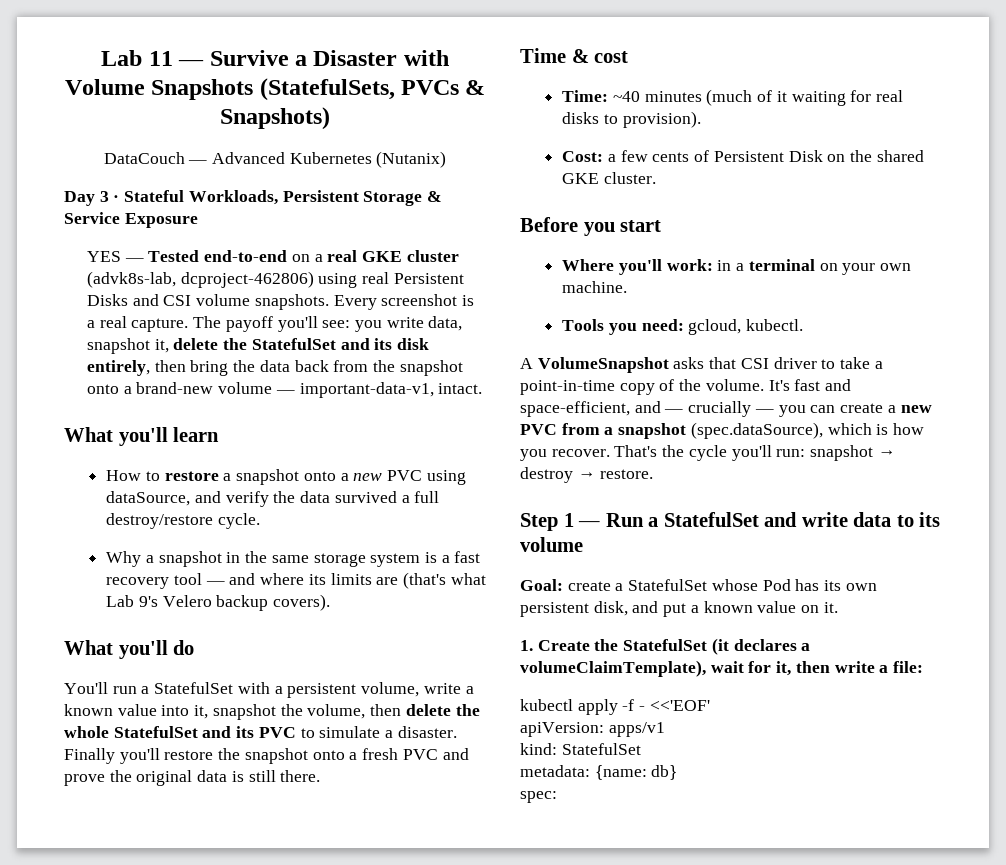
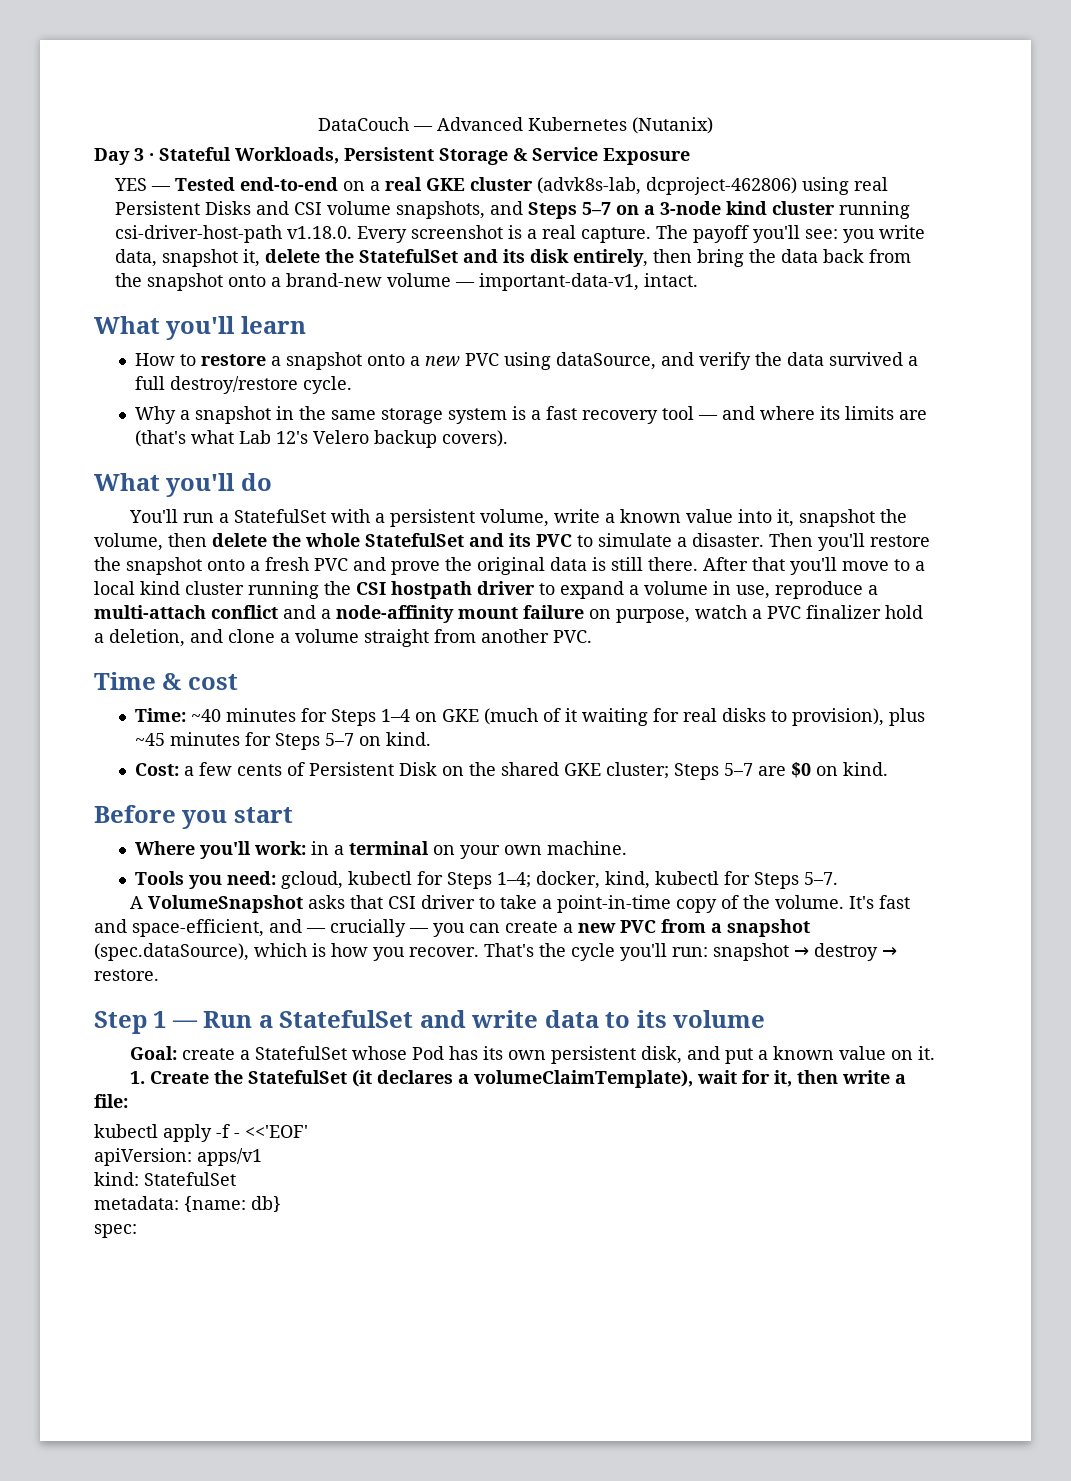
[101,50,449,66] [64,78,486,101] [220,107,330,130] Lab 11 — Survive a Disaster with Volume Snapshots (StatefulSets, PVCs & Snapshots) // -> (317, 124) none
[254,294,329,310] snapshots. -> [396,201,911,219] [115,225,353,243] snapshots, and Steps 5–7 on a 3-node kind cluster running csi-driver-host-path v1.18.0.
[138,596,158,607] 9's -> [275,431,308,444] 12's
[64,748,115,764] Finally -> [769,533,813,547] Then
(321, 776) none -> [703,557,925,575] [94,581,878,599] [94,605,923,623] [94,629,592,647] After that you'll move to a local kind cluster running the CSI hostpath driver to expand a volume in use, reproduce a multi-attach conflict and a node-affinity mount failure on purpose, watch a PVC finalizer hold a deletion, and clone a volume straight from another PVC.
(702, 96) none -> [300,708,479,726] for Steps 1–4 on GKE
[622,111,701,128] provision). -> [791,708,925,726] [134,732,431,750] provision), plus ~45 minutes for Steps 5–7 on kind.
[603,172,656,184] cluster. -> [605,762,888,780] cluster; Steps 5–7 are $0 on kind.
[746,319,804,331] kubectl. -> [347,871,838,889] kubectl for Steps 1–4; docker, kind, kubectl for Steps 5–7.

